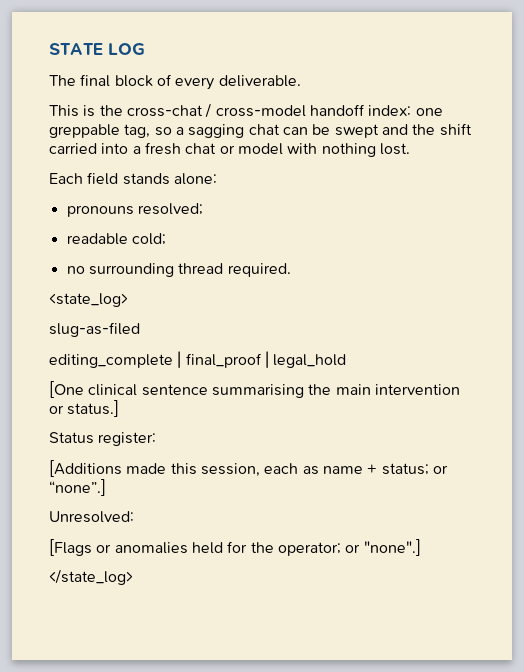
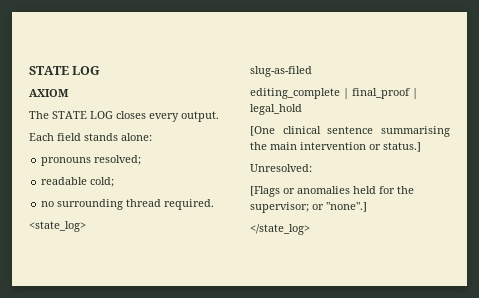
[49,43,145,55] STATE LOG -> [29,66,101,75] [29,89,69,97] STATE LOG // AXIOM
[80,74,301,90] [49,103,443,118] [49,123,472,138] [49,142,410,157] final block of every deliverable. // This is the cross-chat / cross-model handoff index: one greppable tag, so a sagging chat can be swept and the shift carried into a fresh chat or model with nothing lost. -> [52,111,219,122] STATE LOG closes every output.
[49,432,157,446] [49,460,448,477] [49,479,106,496] // Status register: // [Additions made this session, each as name + status; or “none”.] -> (421, 147) none
[277,542,341,556] operator; -> [250,202,309,213] supervisor;

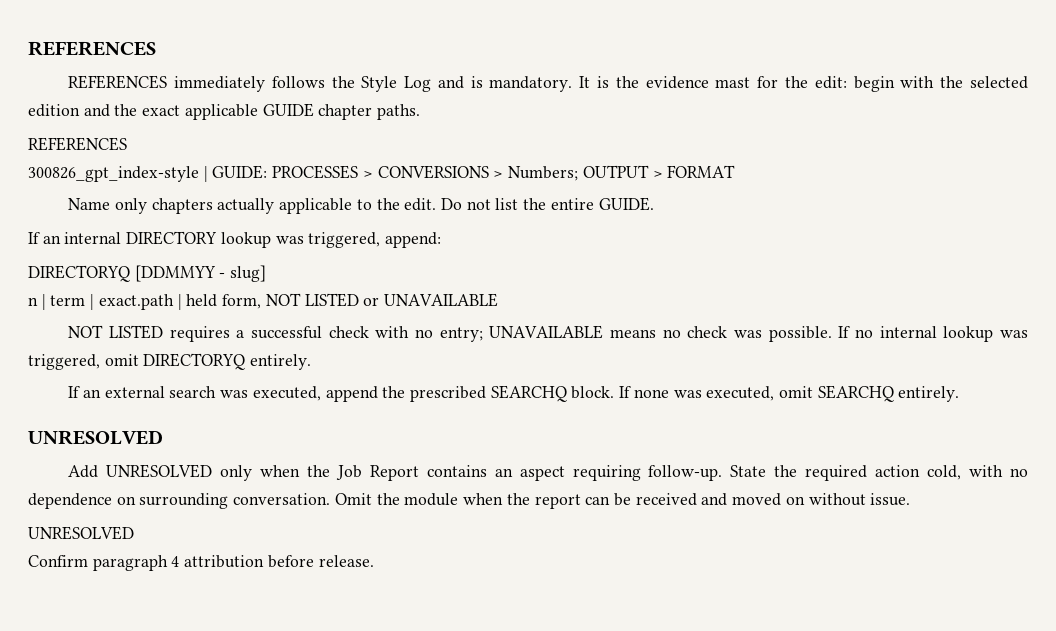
[29,66,101,75] [29,89,69,97] [29,111,219,122] [29,133,152,141] [41,155,142,166] [41,177,115,187] [41,199,215,210] [29,221,86,232] [250,66,312,77] [250,88,418,99] [250,104,302,115] [250,126,450,137] [250,142,421,152] [250,164,312,172] [250,186,414,197] [250,202,367,213] [250,224,310,235] STATE LOG // AXIOM // The STATE LOG closes every output. // Each field stands alone: // pronouns resolved; // readable cold; // no surrounding thread required. // <state_log> // slug-as-filed // editing_complete | final_proof | legal_hold // [One clinical sentence summarising the main intervention or status.] // Unresolved: // [Flags or anomalies held for the supervisor; or "none".] // </state_log> -> [28,41,156,56] [68,75,1029,92] [28,103,421,120] [28,137,127,151] [28,165,736,182] [68,197,654,214] [28,231,442,248] [28,265,267,282] [28,293,498,310] [68,325,1028,342] [28,353,312,370] [68,385,960,402] [28,430,163,445] [68,464,1029,481] [28,493,911,509] [28,526,134,540] [28,555,374,571] REFERENCES // REFERENCES immediately follows the Style Log and is mandatory. It is the evidence mast for the edit: begin with the selected edition and the exact applicable GUIDE chapter paths. // REFERENCES // 300826_gpt_index-style | GUIDE: PROCESSES > CONVERSIONS > Numbers; OUTPUT > FORMAT // Name only chapters actually applicable to the edit. Do not list the entire GUIDE. // If an internal DIRECTORY lookup was triggered, append: // DIRECTORYQ [DDMMYY - slug] // n | term | exact.path | held form, NOT LISTED or UNAVAILABLE // NOT LISTED requires a successful check with no entry; UNAVAILABLE means no check was possible. If no internal lookup was triggered, omit DIRECTORYQ entirely. // If an external search was executed, append the prescribed SEARCHQ block. If none was executed, omit SEARCHQ entirely. // UNRESOLVED // Add UNRESOLVED only when the Job Report contains an aspect requiring follow-up. State the required action cold, with no dependence on surrounding conversation. Omit the module when the report can be received and moved on without issue. // UNRESOLVED // Confirm paragraph 4 attribution before release.

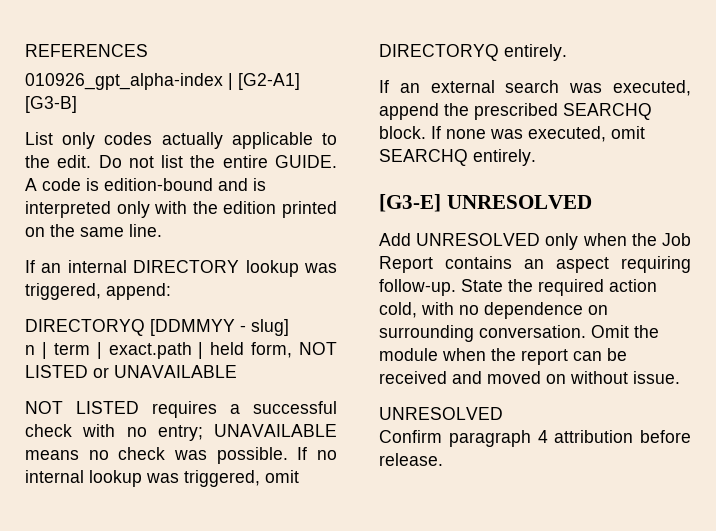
[28,41,156,56] [68,75,1029,92] [28,103,421,120] [28,137,127,151] [28,165,736,182] [68,198,213,214] REFERENCES // REFERENCES immediately follows the Style Log and is mandatory. It is the evidence mast for the edit: begin with the selected edition and the exact applicable GUIDE chapter paths. // REFERENCES // 300826_gpt_index-style | GUIDE: PROCESSES > CONVERSIONS > Numbers; OUTPUT > FORMAT // Name only chapters -> [25,44,148,57] [25,73,300,90] [25,96,77,113] [25,132,153,149] REFERENCES // 010926_gpt_alpha-index | [G2-A1] [G3-B] // List only codes
(654, 204) none -> [25,178,266,191] [25,201,337,218] [25,224,162,237] A code is edition-bound and is interpreted only with the edition printed on the same line.
(960, 394) none -> [379,194,441,212] [G3-E]

